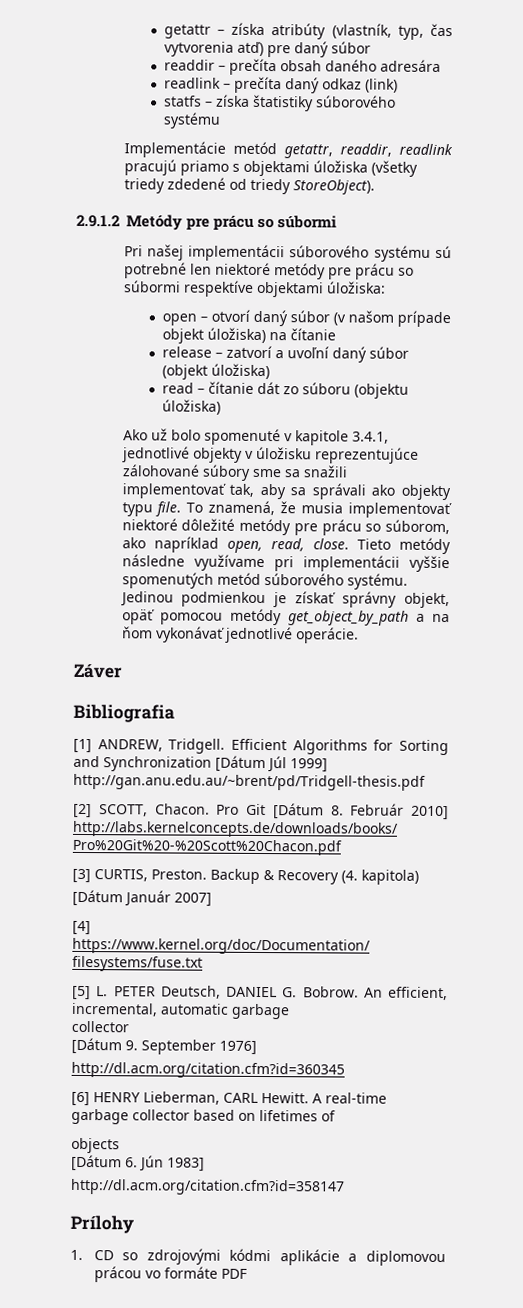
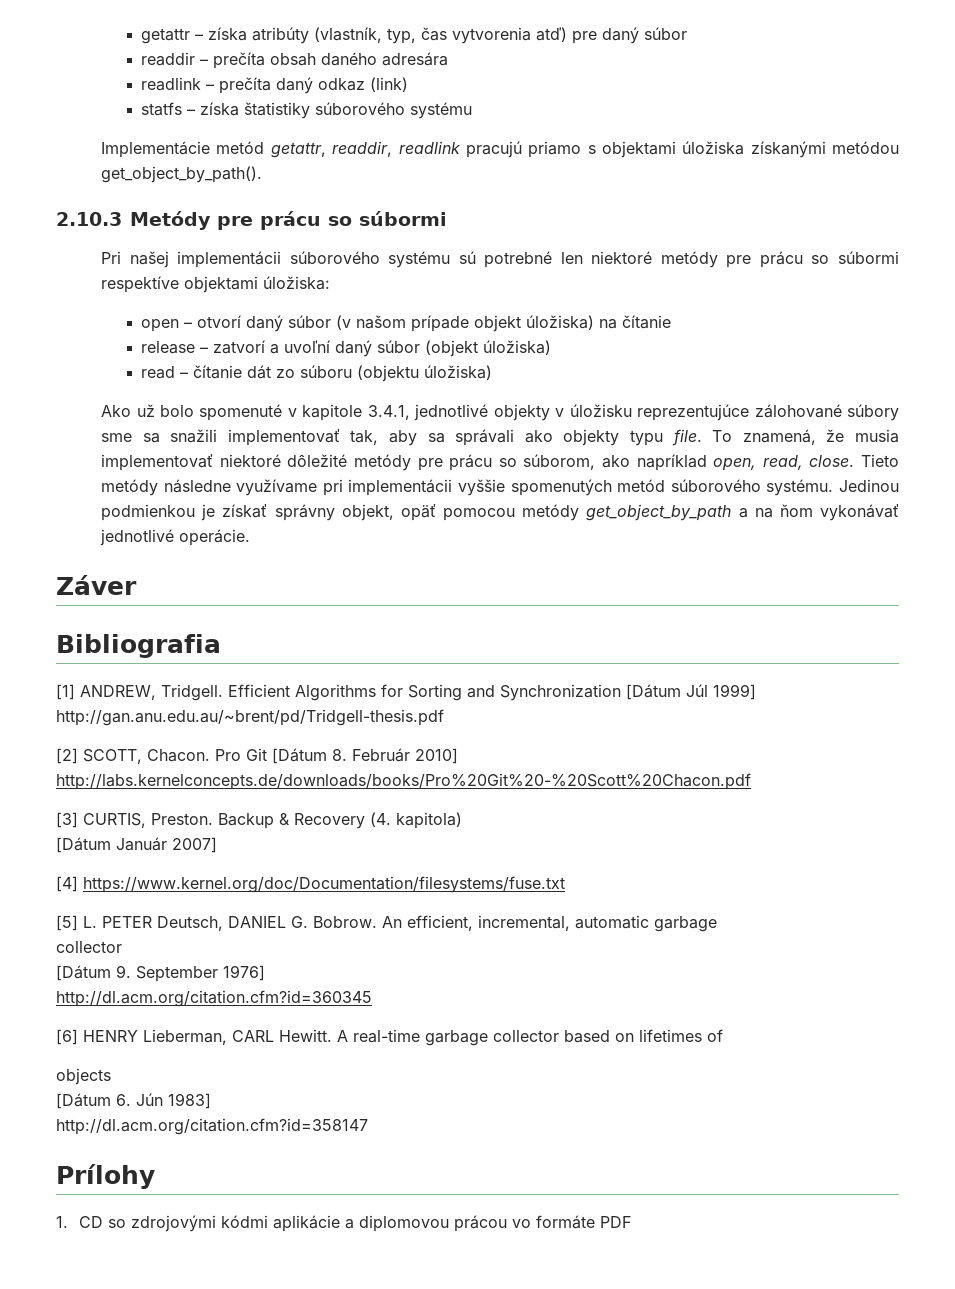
[370,160,418,177] [123,177,375,195] [76,214,120,228] (všetky triedy zdedené od triedy StoreObject). // 2.9.1.2 -> [750,141,899,158] [101,166,263,183] [56,212,122,226] získanými metódou get_object_by_path(). // 2.10.3

